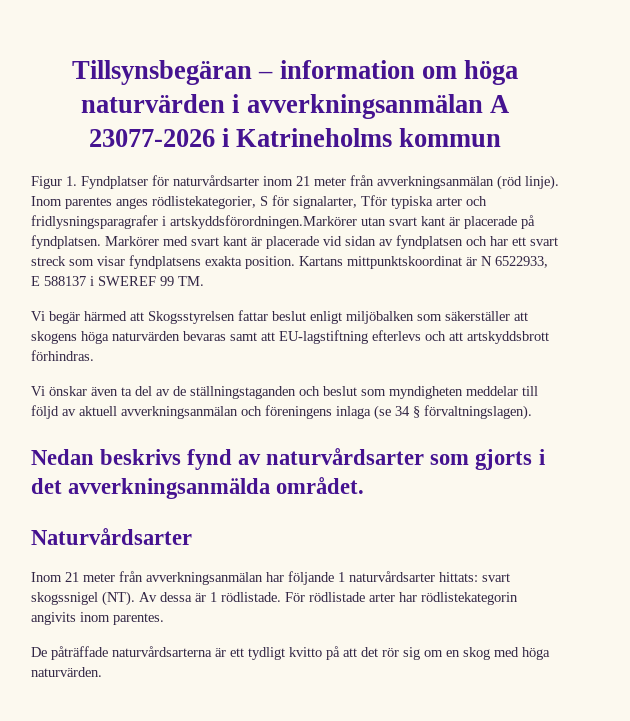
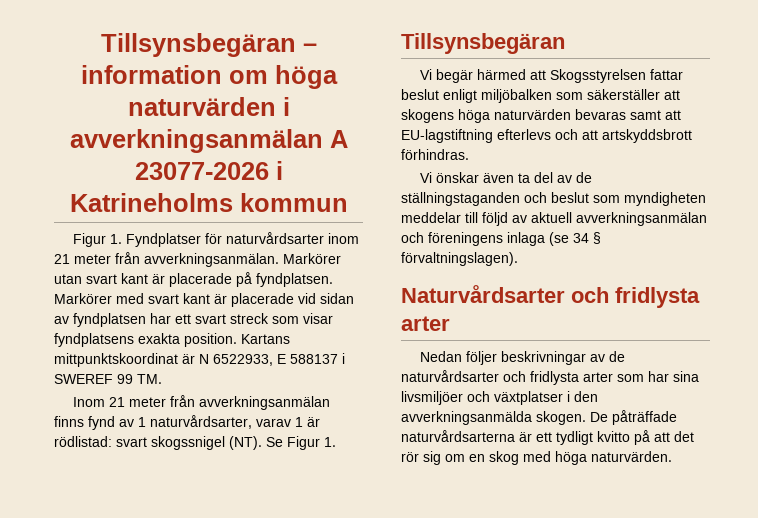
[377,175,559,190] [31,195,487,209] [31,215,357,229] avverkningsanmälan (röd linje). Inom parentes anges rödlistekategorier, S för signalarter, Tför typiska arter och fridlysningsparagrafer i artskyddsförordningen.Markörer -> [144,253,341,267] avverkningsanmälan. Markörer
[466,236,487,246] och -> (146, 320) none
(204, 281) none -> [72,395,330,410] [54,415,320,430] [54,436,336,450] [401,33,565,54] // Inom 21 meter från avverkningsanmälan finns fynd av 1 naturvårdsarter, varav 1 är rödlistad: svart skogssnigel (NT). Se Figur 1. // Tillsynsbegäran
[31,448,545,470] [31,477,365,499] [31,528,192,545] [31,571,510,585] [31,591,518,606] [31,612,164,625] Nedan beskrivs fynd av naturvårdsarter som gjorts i det avverkningsanmälda området. // Naturvårdsarter // Inom 21 meter från avverkningsanmälan har följande 1 naturvårdsarter hittats: svart skogssnigel (NT). Av dessa är 1 rödlistade. För rödlistade arter har rödlistekategorin angivits inom parentes. // -> [401,285,700,308] [401,316,450,331] [419,351,625,365] [401,370,699,385] [401,391,598,405] [401,411,586,425] Naturvårdsarter och fridlysta arter // Nedan följer beskrivningar av de naturvårdsarter och fridlysta arter som har sina livsmiljöer och växtplatser i den avverkningsanmälda skogen.

